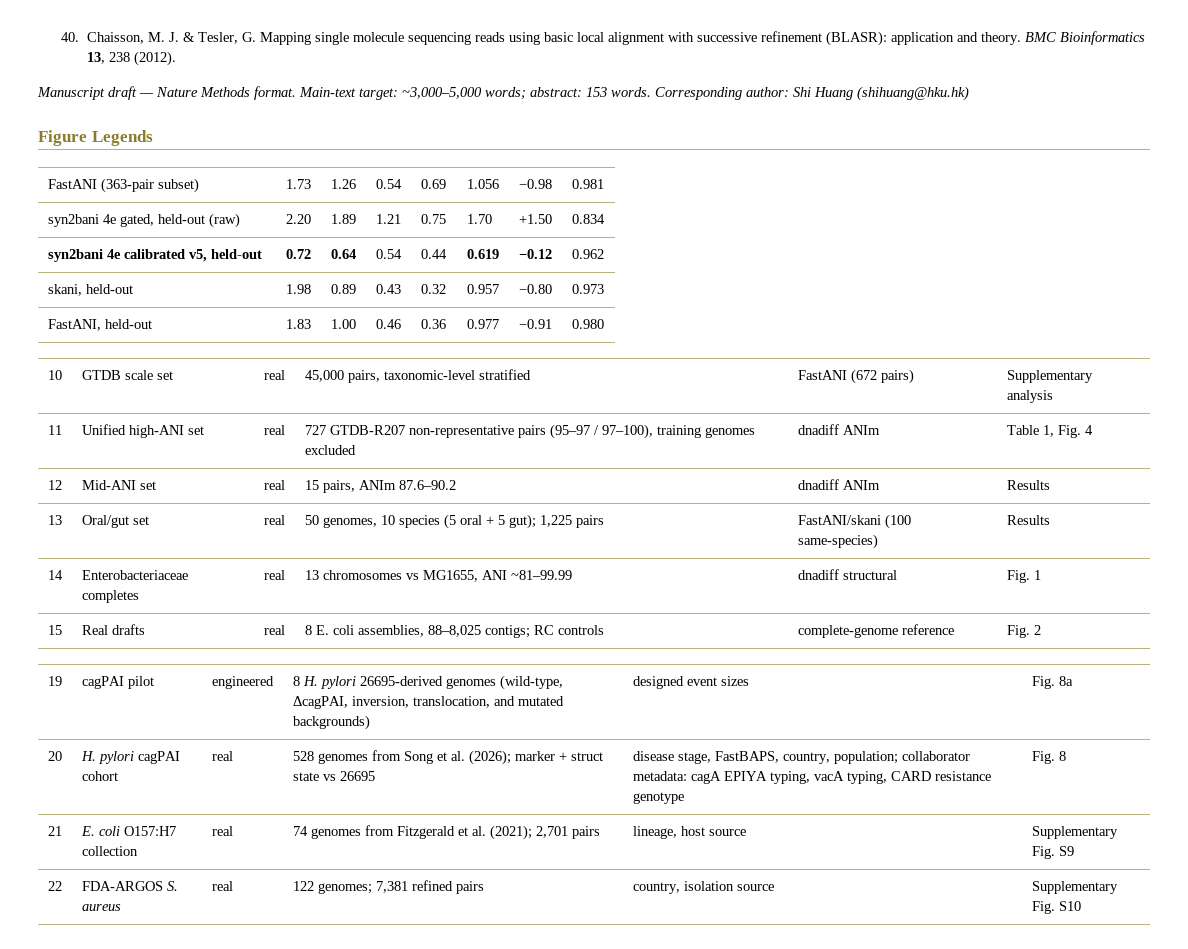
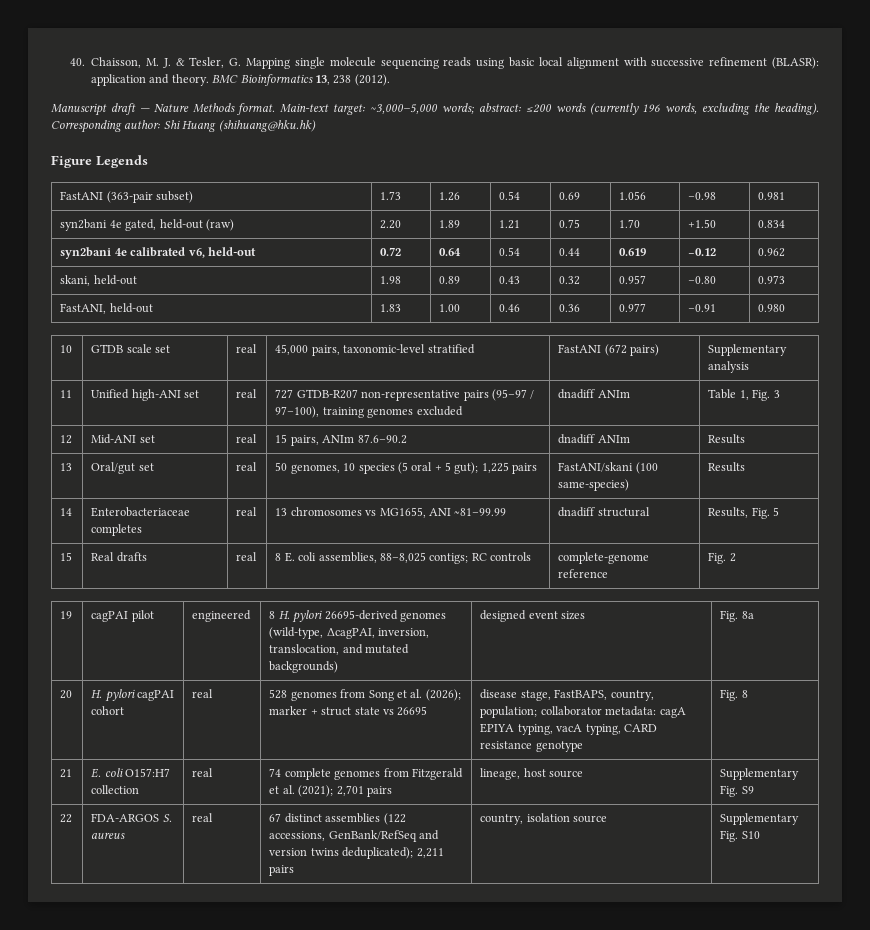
[586,87,651,97] 153 words. -> [525,103,820,115] ≤200 words (currently 196 words, excluding the heading).
[188,249,207,262] v5, -> [188,248,205,258] v6,
[1084,425,1093,435] 4 -> [773,390,780,398] 3
[1006,570,1041,583] Fig. 1 -> [708,507,780,519] Results, Fig. 5
(308, 831) none -> [284,768,331,780] complete
[292,880,453,894] 122 genomes; 7,381 refined -> [269,813,406,825] [269,830,440,842] [269,847,444,859] 67 distinct assemblies (122 accessions, GenBank/RefSeq and version twins deduplicated); 2,211

